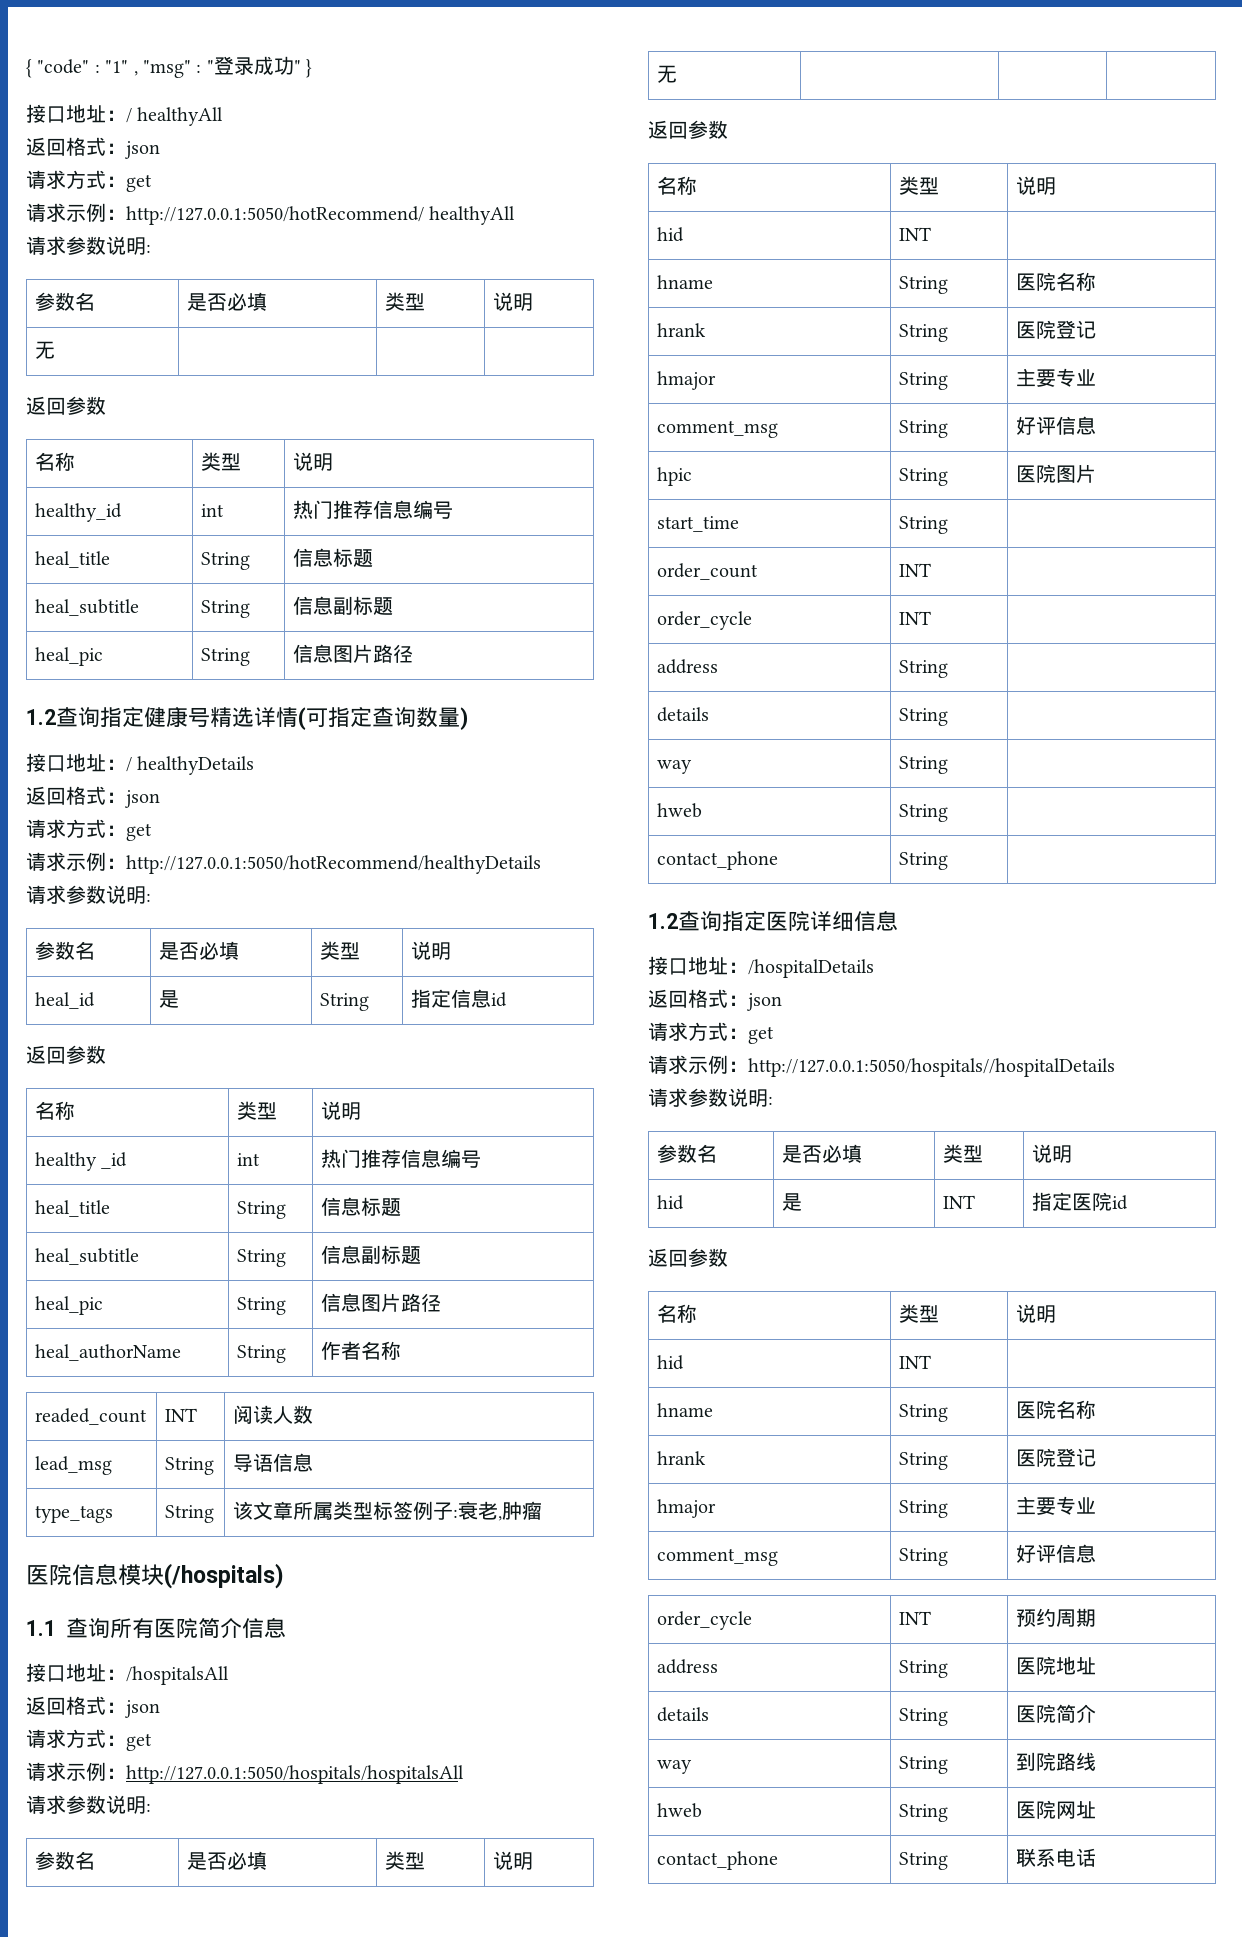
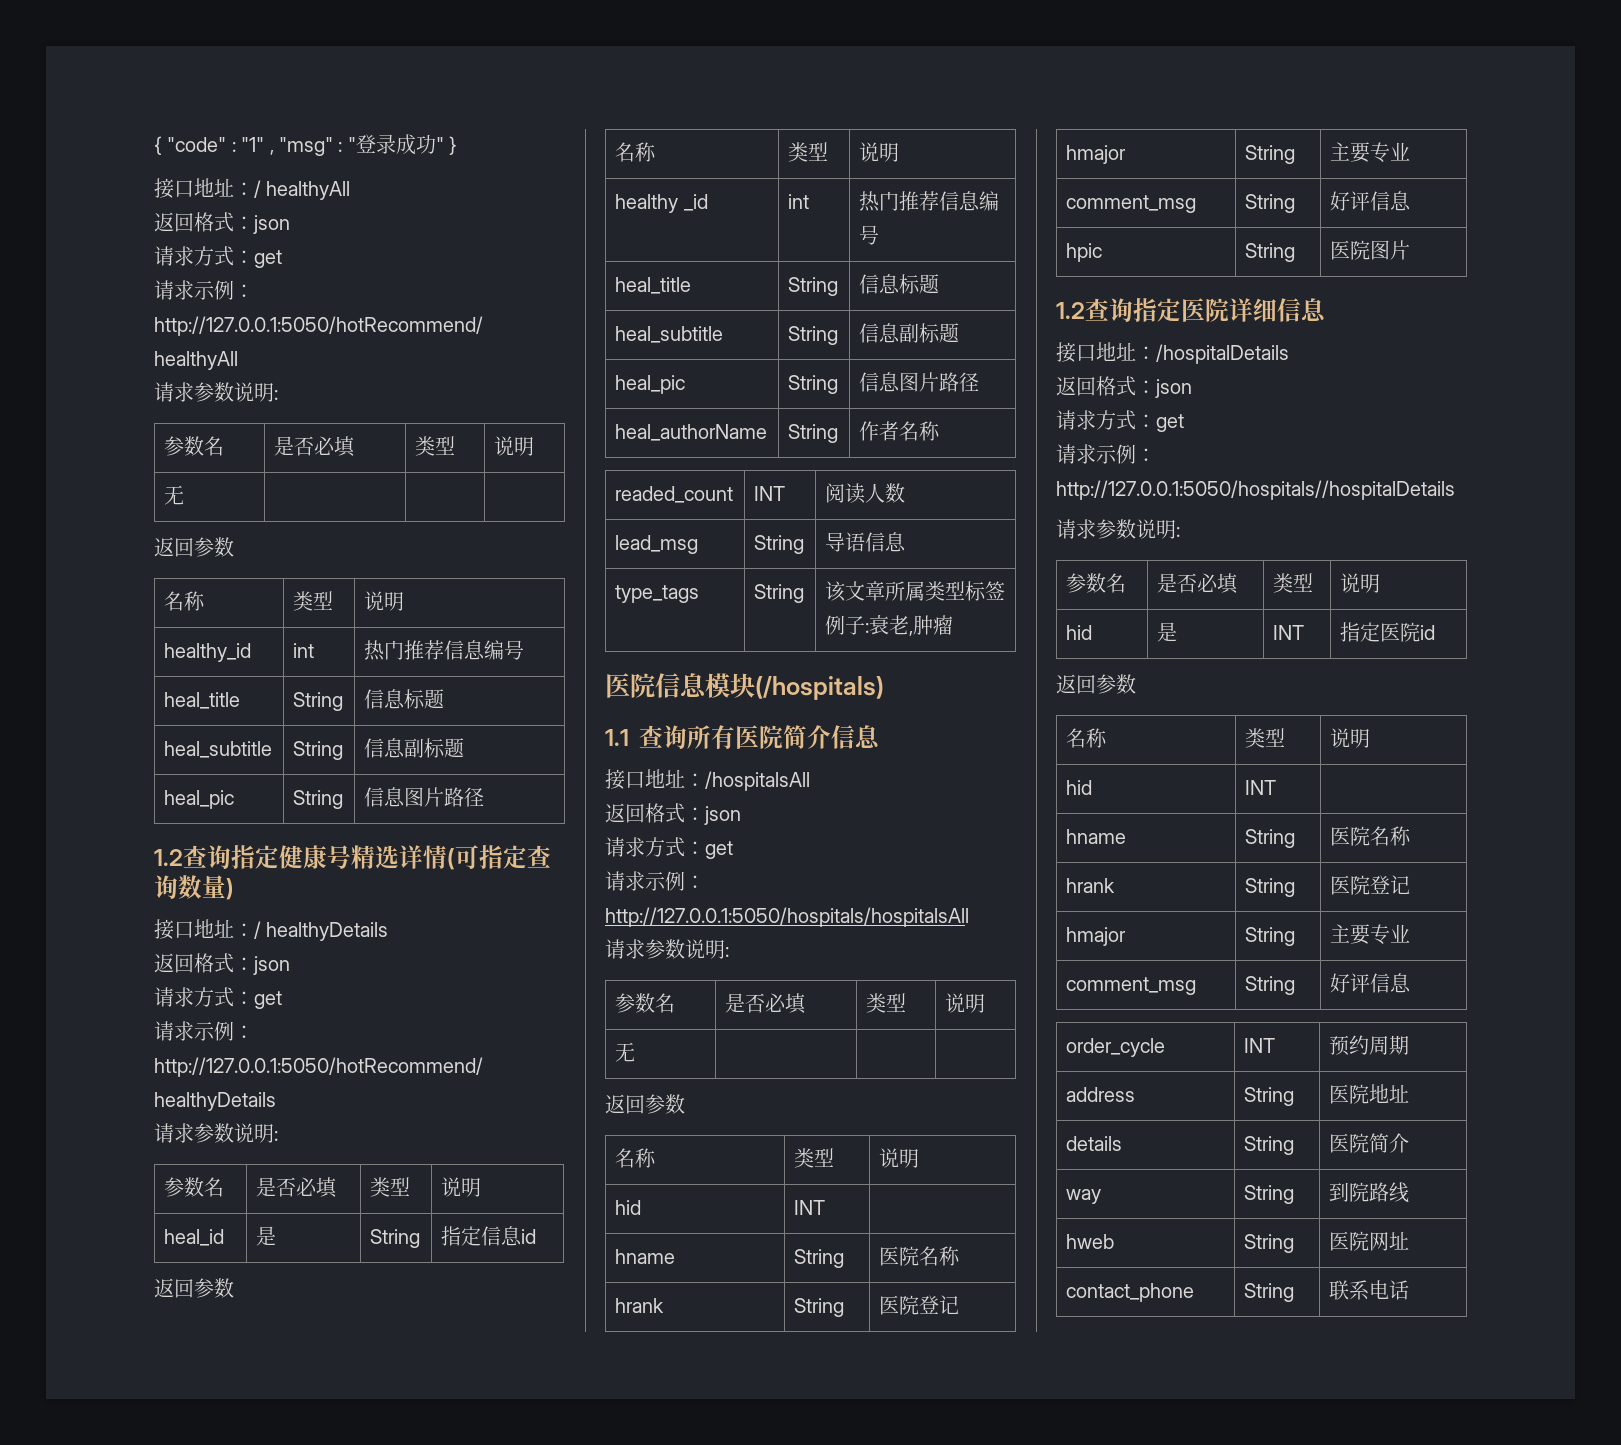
[657,516,740,532] [899,516,949,534] [657,563,759,580] [899,563,932,577] [657,611,753,630] [899,611,932,625] [657,659,719,674] [899,660,949,678] [657,707,710,722] [899,708,949,726] [657,760,693,774] [899,756,949,774] [657,803,703,818] [899,804,949,822] [657,851,779,870] [899,852,949,870] // start_time | String | // order_count | INT | // order_cycle | INT | // address | String | // details | String | // way | String | // hweb | String | // contact_phone | String | -> (1411, 250) none

